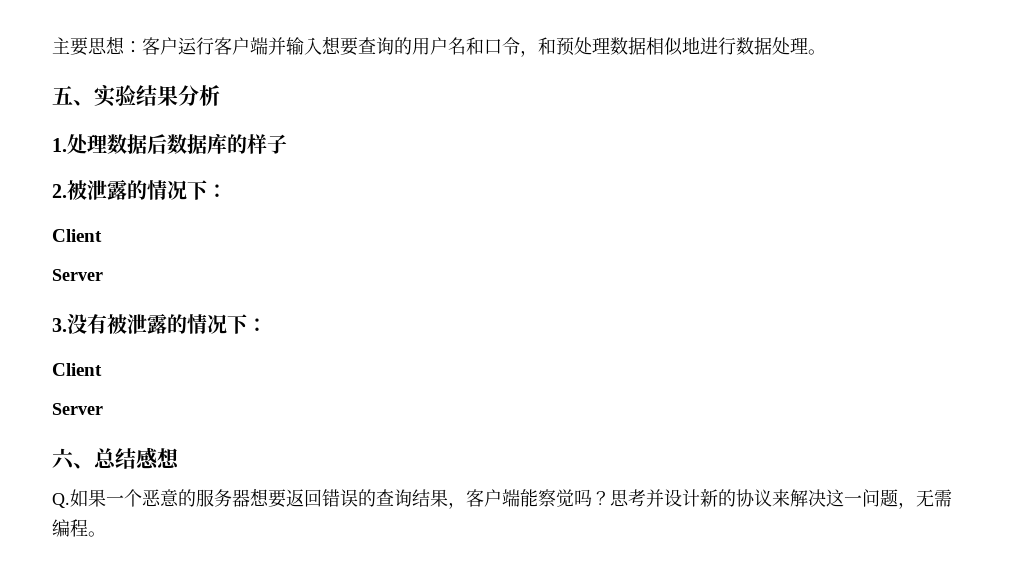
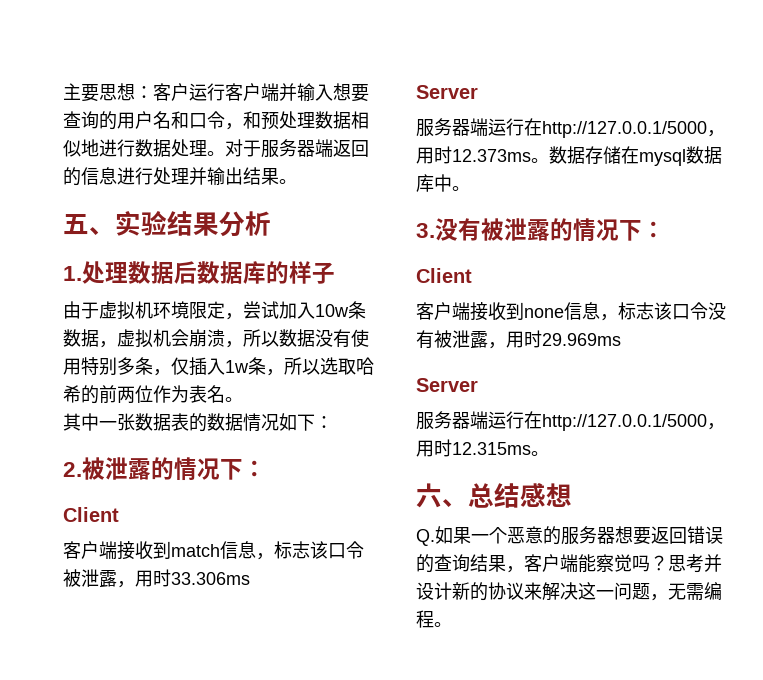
(826, 52) none -> [225,139,369,158] [63,167,297,186] 对于服务器端返回的信息进行处理并输出结果。
(287, 144) none -> [63,301,366,320] [63,329,369,348] [63,357,374,376] [63,385,243,404] [63,413,333,432] // 由于虚拟机环境限定，尝试加入10w条数据，虚拟机会崩溃，所以数据没有使用特别多条，仅插入1w条，所以选取哈希的前两位作为表名。 // 其中一张数据表的数据情况如下：
[52,269,103,281] Server -> [63,541,364,560] [63,569,250,588] [416,85,478,99] [416,118,725,138] [416,146,722,166] [416,174,470,192] 客户端接收到match信息，标志该口令被泄露，用时33.306ms // Server // 服务器端运行在http://127.0.0.1/5000，用时12.373ms。数据存储在mysql数据库中。
[52,403,103,415] Server -> [416,302,726,321] [416,330,621,349] [416,378,478,392] [416,411,725,431] [416,439,549,457] 客户端接收到none信息，标志该口令没有被泄露，用时29.969ms // Server // 服务器端运行在http://127.0.0.1/5000，用时12.315ms。

